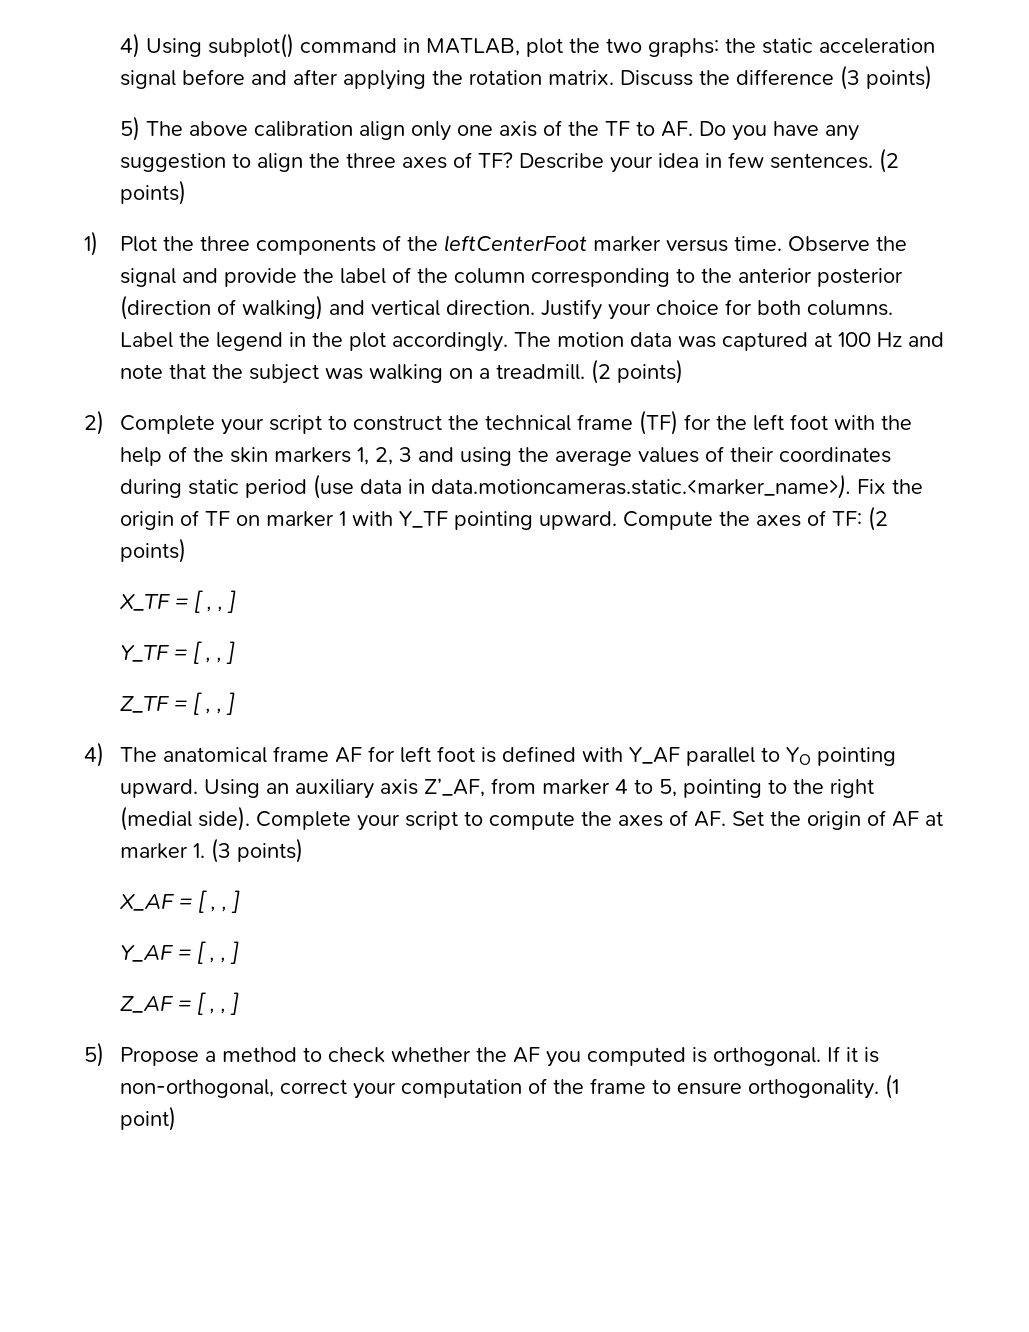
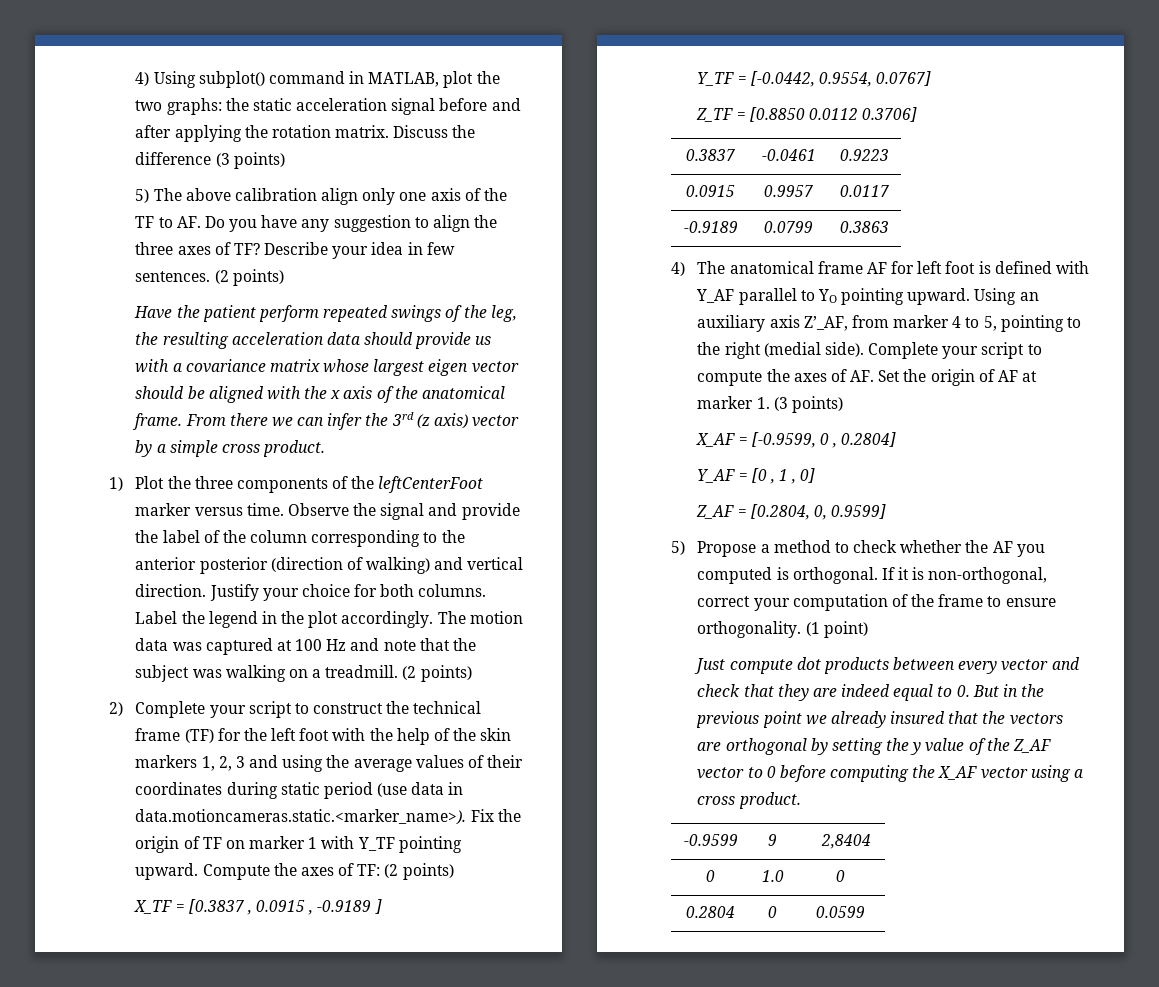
(186, 192) none -> [134,305,517,322] [135,332,492,349] [135,359,519,376] [135,386,506,403] [132,412,520,430] [135,440,326,457] // Have the patient perform repeated swings of the leg, the resulting acceleration data should provide us with a covariance matrix whose largest eigen vector should be aligned with the x axis of the anatomical frame. From there we can infer the 3rd (z axis) vector by a simple cross product.
[193,590,236,613] [119,641,235,664] [119,692,235,715] [ , , ] // Y_TF = [ , , ] // Z_TF = [ , , ] -> [188,899,382,915] [697,71,932,87] [696,107,918,122] [686,149,735,161] [761,149,816,161] [839,149,889,161] [686,185,735,197] [764,185,813,197] [839,185,889,197] [683,221,738,233] [764,221,813,233] [839,221,889,233] [0.3837 , 0.0915 , -0.9189 ] // Y_TF = [-0.0442, 0.9554, 0.0767] // Z_TF = [0.8850 0.0112 0.3706] // 0.3837 | -0.0461 | 0.9223 // 0.0915 | 0.9957 | 0.0117 // -0.9189 | 0.0799 | 0.3863
[197,890,240,913] [119,941,239,964] [119,992,239,1015] [ , , ] // Y_AF = [ , , ] // Z_AF = [ , , ] -> [751,432,897,448] [697,468,816,484] [696,504,887,520] [-0.9599, 0 , 0.2804] // Y_AF = [0 , 1 , 0] // Z_AF = [0.2804, 0, 0.9599]
(176, 1118) none -> [694,657,1080,674] [697,684,1045,701] [696,711,1063,728] [697,738,1052,755] [697,765,1084,782] [697,792,801,809] [683,834,738,846] [768,834,777,846] [821,834,872,849] [706,870,715,882] [761,870,784,882] [835,870,845,882] [686,906,735,918] [768,906,777,918] [815,906,865,918] // Just compute dot products between every vector and check that they are indeed equal to 0. But in the previous point we already insured that the vectors are orthogonal by setting the y value of the Z_AF vector to 0 before computing the X_AF vector using a cross product. // -0.9599 | 9 | 2,8404 // 0 | 1.0 | 0 // 0.2804 | 0 | 0.0599

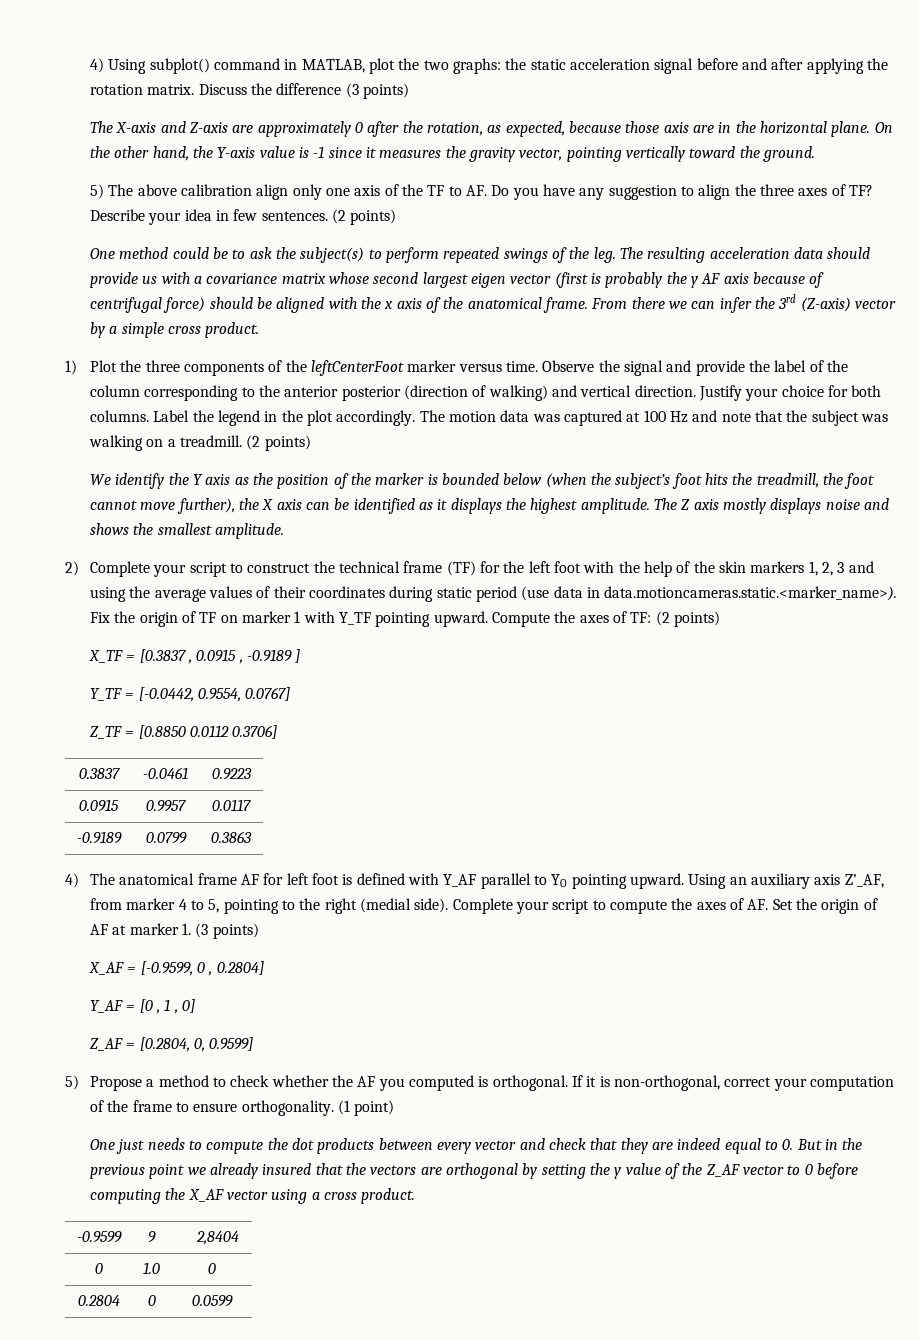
(285, 160) none -> [90,121,893,137] [90,146,815,162] // The X-axis and Z-axis are approximately 0 after the rotation, as expected, because those axis are in the horizontal plane. On the other hand, the Y-axis value is -1 since it measures the gravity vector, pointing vertically toward the ground.
[134,305,256,322] Have the patient -> [90,247,382,263] One method could be to ask the subject(s) to
[490,305,517,322] [135,332,159,345] leg, the -> [593,247,643,263] leg. The
(370, 366) none -> [373,272,419,284] second
(519, 367) none -> [554,272,825,288] [90,297,206,313] (first is probably the y AF axis because of centrifugal force)
[416,413,469,429] (z axis) -> [800,297,851,312] (Z-axis)
(472, 673) none -> [90,473,875,489] [90,498,889,514] [90,523,285,539] // We identify the Y axis as the position of the marker is bounded below (when the subject’s foot hits the treadmill, the foot cannot move further), the X axis can be identified as it displays the highest amplitude. The Z axis mostly displays noise and shows the smallest amplitude.
[694,658,793,674] Just compute -> [90,1138,288,1154] One just needs to compute the

